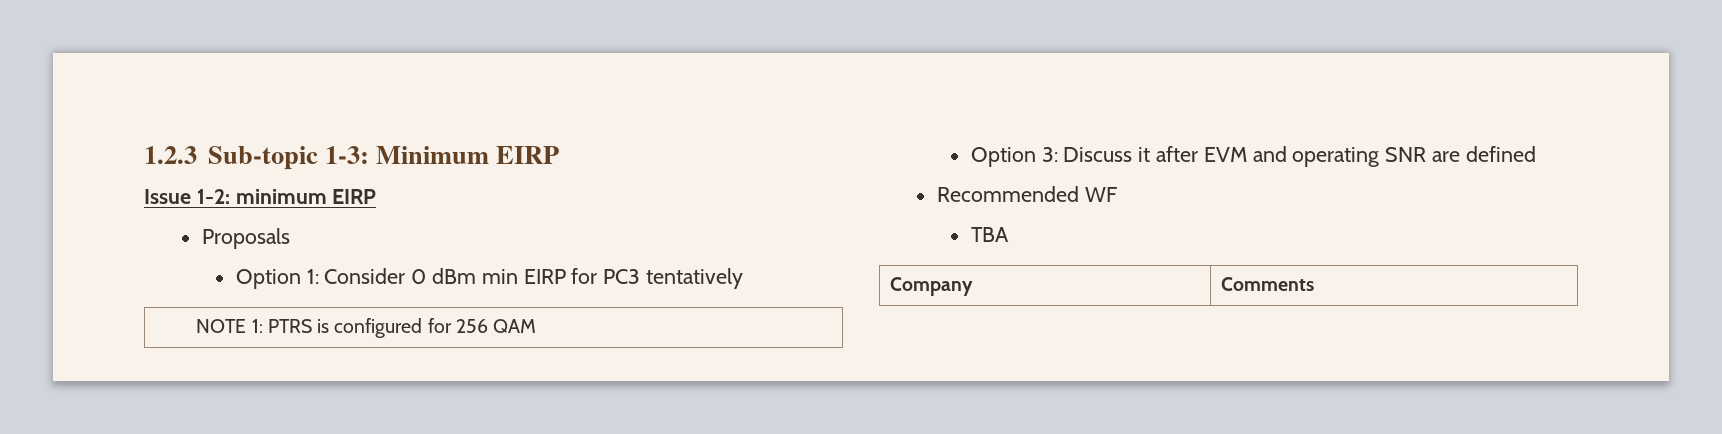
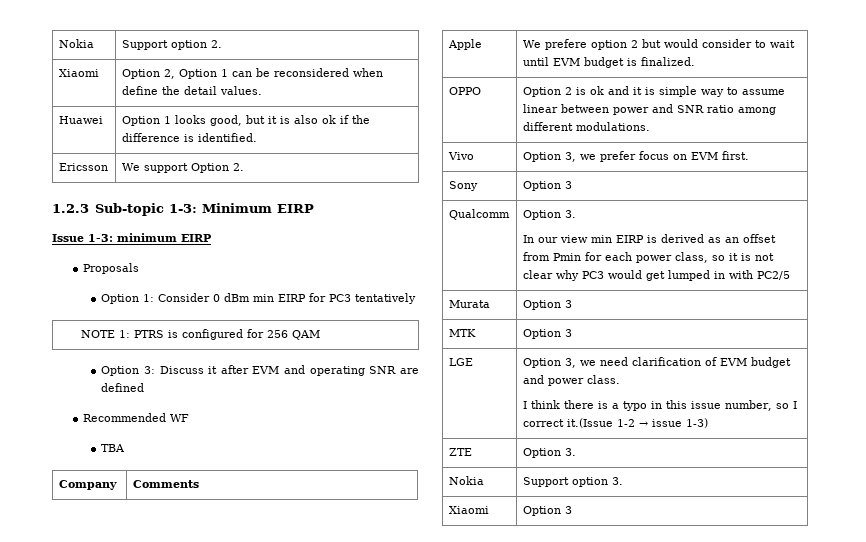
(144, 155) none -> [58,39,94,48] [121,40,222,50] [58,69,99,77] [121,68,383,79] [121,86,262,95] [58,116,103,124] [121,115,370,126] [121,133,257,142] [58,163,108,171] [121,163,244,173] Nokia | Support option 2. // Xiaomi | Option 2, Option 1 can be reconsidered when define the detail values. // Huawei | Option 1 looks good, but it is also ok if the difference is identified. // Ericsson | We support Option 2. //
[196,189,230,204] 1-2: -> [88,234,113,242] 1-3:
(1315, 284) none -> [447,39,482,50] [522,39,795,50] [522,57,695,68] [448,87,481,95] [522,86,785,97] [522,104,776,115] [522,122,650,131] [447,152,474,160] [522,151,749,162] [448,181,478,191] [522,181,572,191] [448,209,510,220] [522,210,576,220] [522,234,776,243] [522,252,774,263] [522,270,790,281] [448,300,490,308] [522,300,572,310] [448,329,476,337] [522,329,572,339] [448,358,473,366] [522,357,791,368] [522,375,620,386] [522,400,797,411] [522,418,708,428] [448,448,472,456] [522,448,576,458] [448,476,484,485] [522,477,623,487] [448,506,489,514] [522,506,572,516] // Apple | We prefere option 2 but would consider to wait until EVM budget is finalized. // OPPO | Option 2 is ok and it is simple way to assume linear between power and SNR ratio among different modulations. // Vivo | Option 3, we prefer focus on EVM first. // Sony | Option 3 // Qualcomm | Option 3. // In our view min EIRP is derived as an offset from Pmin for each power class, so it is not clear why PC3 would get lumped in with PC2/5 // Murata | Option 3 // MTK | Option 3 // LGE | Option 3, we need clarification of EVM budget and power class. // I think there is a typo in this issue number, so I correct it.(Issue 1-2 → issue 1-3) // ZTE | Option 3. // Nokia | Support option 3. // Xiaomi | Option 3

